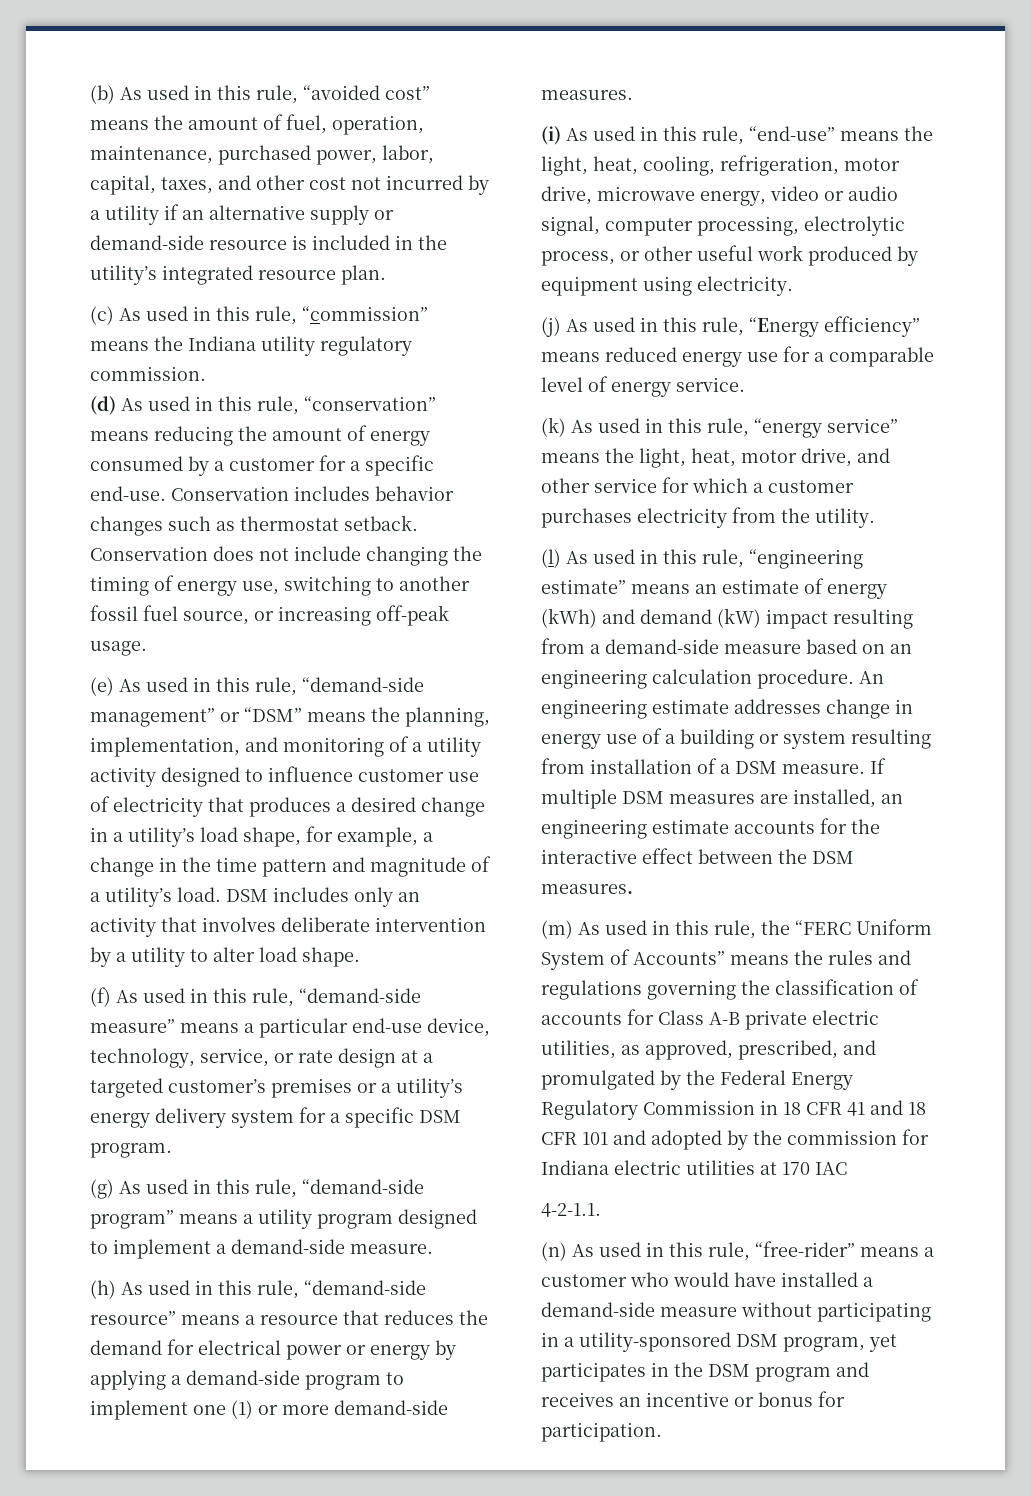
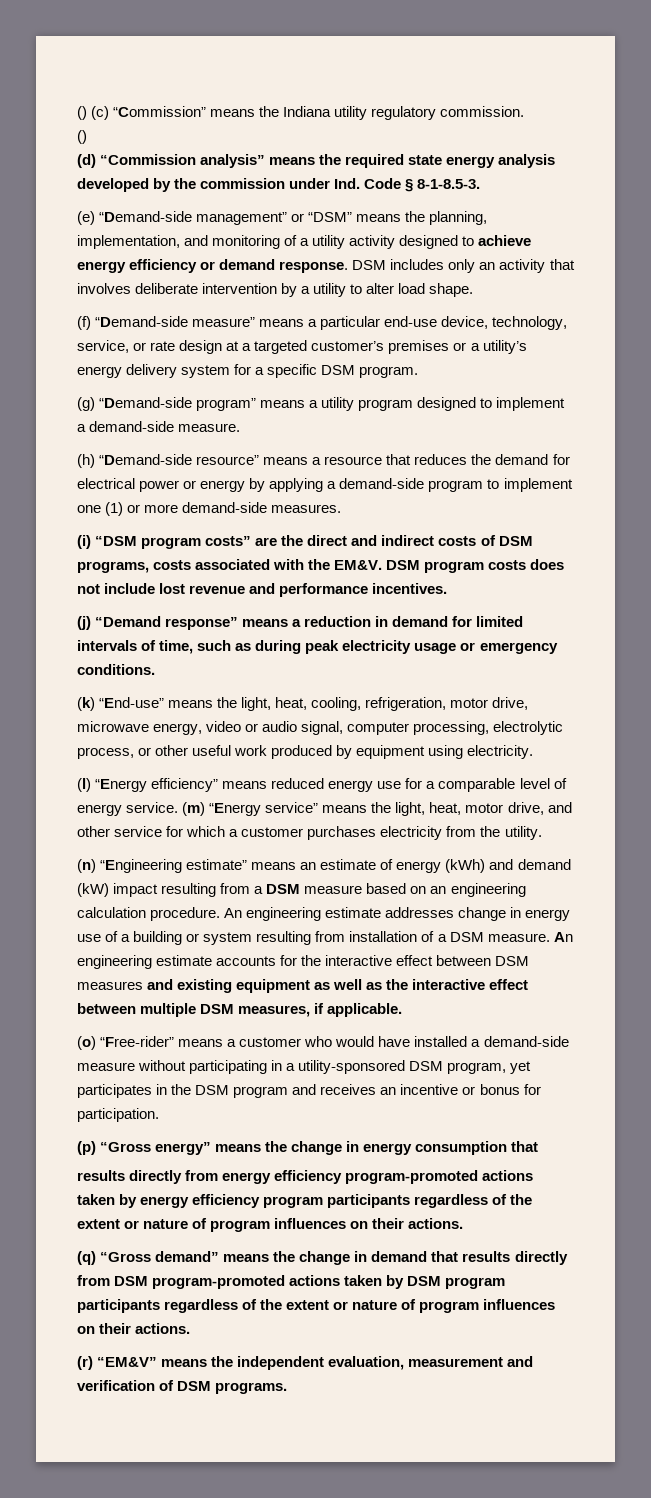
[90,85,430,104] [90,114,424,135] [90,145,434,165] [90,175,489,195] [90,204,394,225] [90,235,447,250] [90,265,386,285] [90,306,428,325] (b) As used in this rule, “avoided cost” means the amount of fuel, operation, maintenance, purchased power, labor, capital, taxes, and other cost not incurred by a utility if an alternative supply or demand-side resource is included in the utility’s integrated resource plan. // (c) As used in this rule, “commission” -> [77,106,207,120] () (c) “Commission”
(206, 373) none -> [77,130,87,144] // ()
[121,396,436,415] [90,425,430,446] [90,455,434,476] [90,486,454,501] [90,515,418,536] [90,546,482,566] [90,575,470,596] [90,605,449,626] [90,641,147,656] [90,677,424,696] As used in this rule, “conservation” means reducing the amount of energy consumed by a customer for a specific end-use. Conservation includes behavior changes such as thermostat setback. Conservation does not include changing the timing of energy use, switching to another fossil fuel source, or increasing off-peak usage. // (e) As used in this rule, “demand-side -> [100,154,556,168] [77,178,481,192] [77,211,193,225] “Commission analysis” means the required state energy analysis developed by the commission under Ind. Code § 8-1-8.5-3. // (e) “Demand-side
[268,766,479,782] [90,796,485,817] [90,826,433,847] [90,856,491,877] [90,887,221,907] influence customer use of electricity that produces a desired change in a utility’s load shape, for example, a change in the time pattern and magnitude of a utility’s load. -> [478,235,532,246] [77,259,349,273] achieve energy efficiency or demand response.
[116,988,421,1007] As used in this rule, “demand-side -> [95,316,189,327] “Demand-side
[119,1179,424,1198] As used in this rule, “demand-side -> [99,397,193,408] “Demand-side
[121,1280,426,1299] As used in this rule, “demand-side -> [99,454,193,465] “Demand-side
[566,126,835,145] As used in this rule, “end-use” -> [95,535,533,549] [77,559,565,573] [77,583,448,597] [77,616,524,630] [77,640,558,654] [77,664,155,675] [77,697,165,711] “DSM program costs” are the direct and indirect costs of DSM programs, costs associated with the EM&V. DSM program costs does not include lost revenue and performance incentives. // (j) “Demand response” means a reduction in demand for limited intervals of time, such as during peak electricity usage or emergency conditions. // (k) “End-use”
[541,317,744,337] (j) As used in this rule, -> [77,778,91,792] (l)
[541,417,822,438] // (k) As used in this rule, “energy -> [182,802,262,816] (m) “Energy
[541,549,863,569] (l) As used in this rule, “engineering -> [77,859,183,873] (n) “Engineering
[605,639,719,654] demand-side -> [266,884,301,894] DSM
[870,758,886,774] [541,789,903,809] If multiple DSM measures are installed, an -> [553,932,573,942] An
[778,849,854,864] [541,884,633,894] [541,919,932,939] [541,949,911,970] [541,979,919,1000] [541,1009,879,1030] [541,1040,876,1060] [541,1070,853,1090] [541,1100,926,1120] [541,1129,929,1150] [541,1160,847,1175] [541,1203,601,1217] [541,1241,855,1261] the DSM measures. // (m) As used in this rule, the “FERC Uniform System of Accounts” means the rules and regulations governing the classification of accounts for Class A-B private electric utilities, as approved, prescribed, and promulgated by the Federal Energy Regulatory Commission in 18 CFR 41 and 18 CFR 101 and adopted by the commission for Indiana electric utilities at 170 IAC // 4-2-1.1. // (n) As used in this rule, “free-rider” -> [495,956,530,966] [77,979,529,993] [77,1003,403,1017] [77,1036,175,1050] DSM measures and existing equipment as well as the interactive effect between multiple DSM measures, if applicable. // (o) “Free-rider”
(662, 1432) none -> [77,1141,539,1155] [77,1170,534,1184] [77,1194,533,1208] [77,1218,464,1232] [77,1251,568,1265] [77,1275,506,1289] [77,1299,556,1313] [77,1323,191,1334] [77,1356,534,1370] [77,1380,288,1394] // (p) “Gross energy” means the change in energy consumption that // results directly from energy efficiency program-promoted actions taken by energy efficiency program participants regardless of the extent or nature of program influences on their actions. // (q) “Gross demand” means the change in demand that results directly from DSM program-promoted actions taken by DSM program participants regardless of the extent or nature of program influences on their actions. // (r) “EM&V” means the independent evaluation, measurement and verification of DSM programs.

